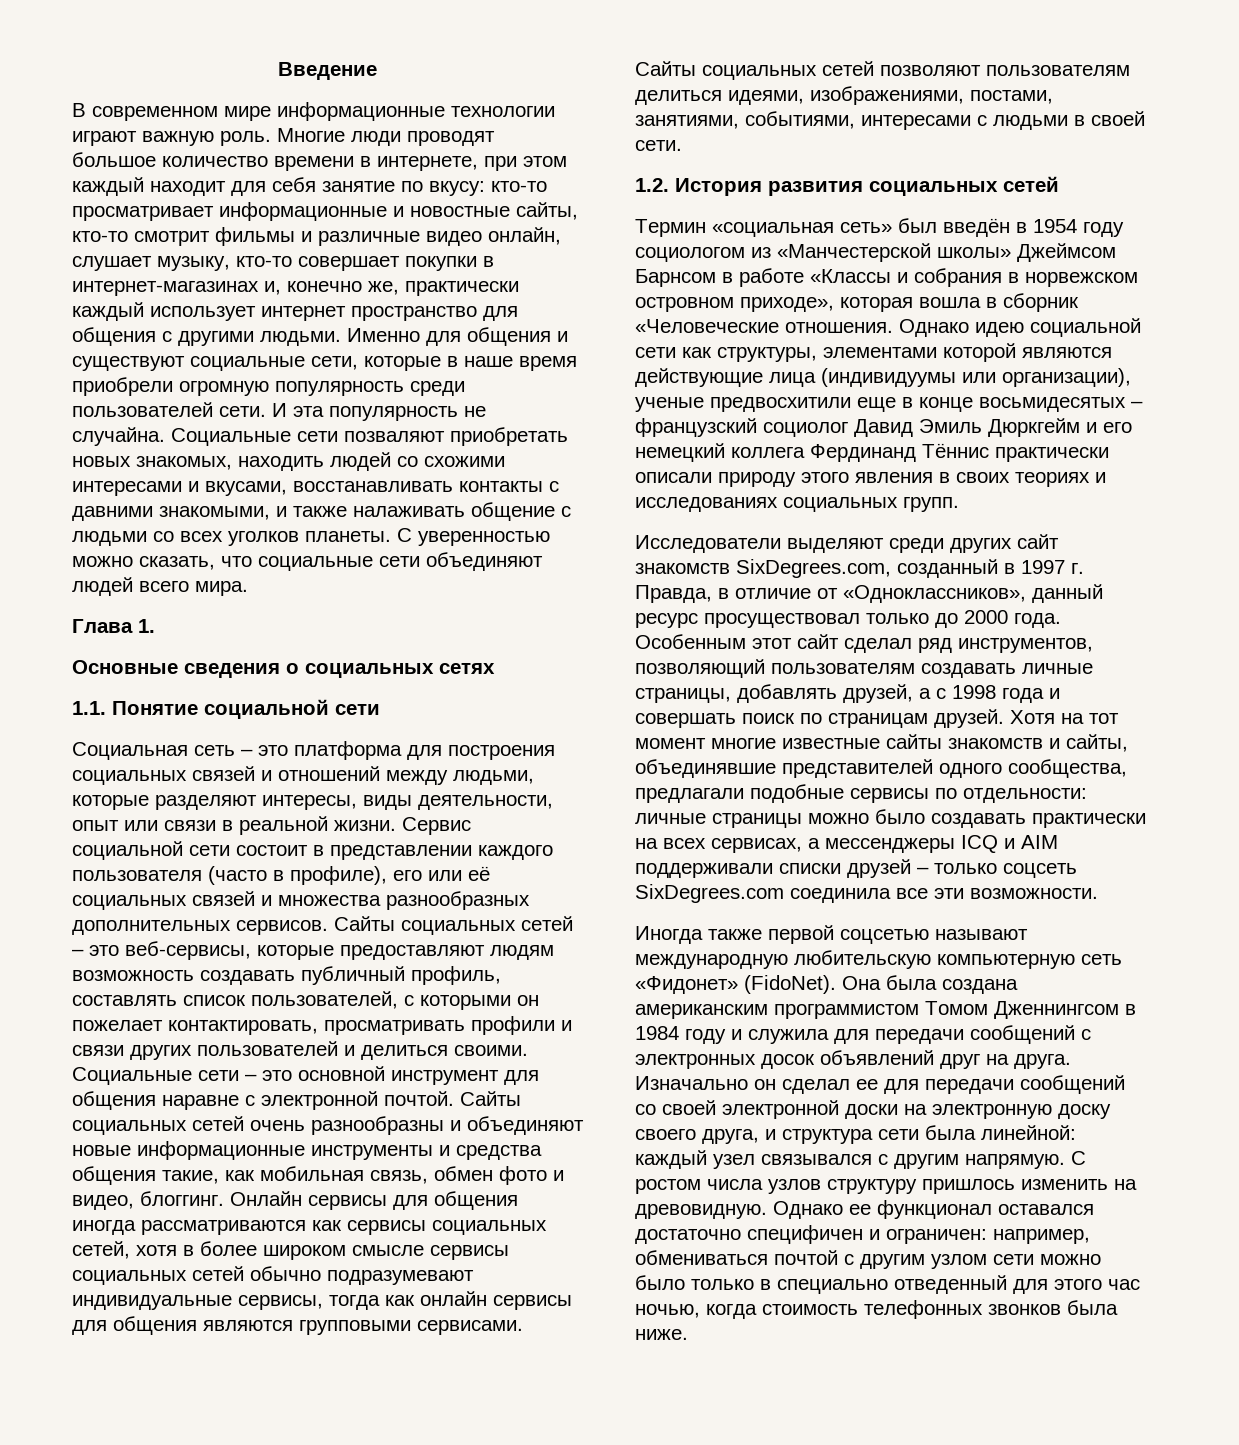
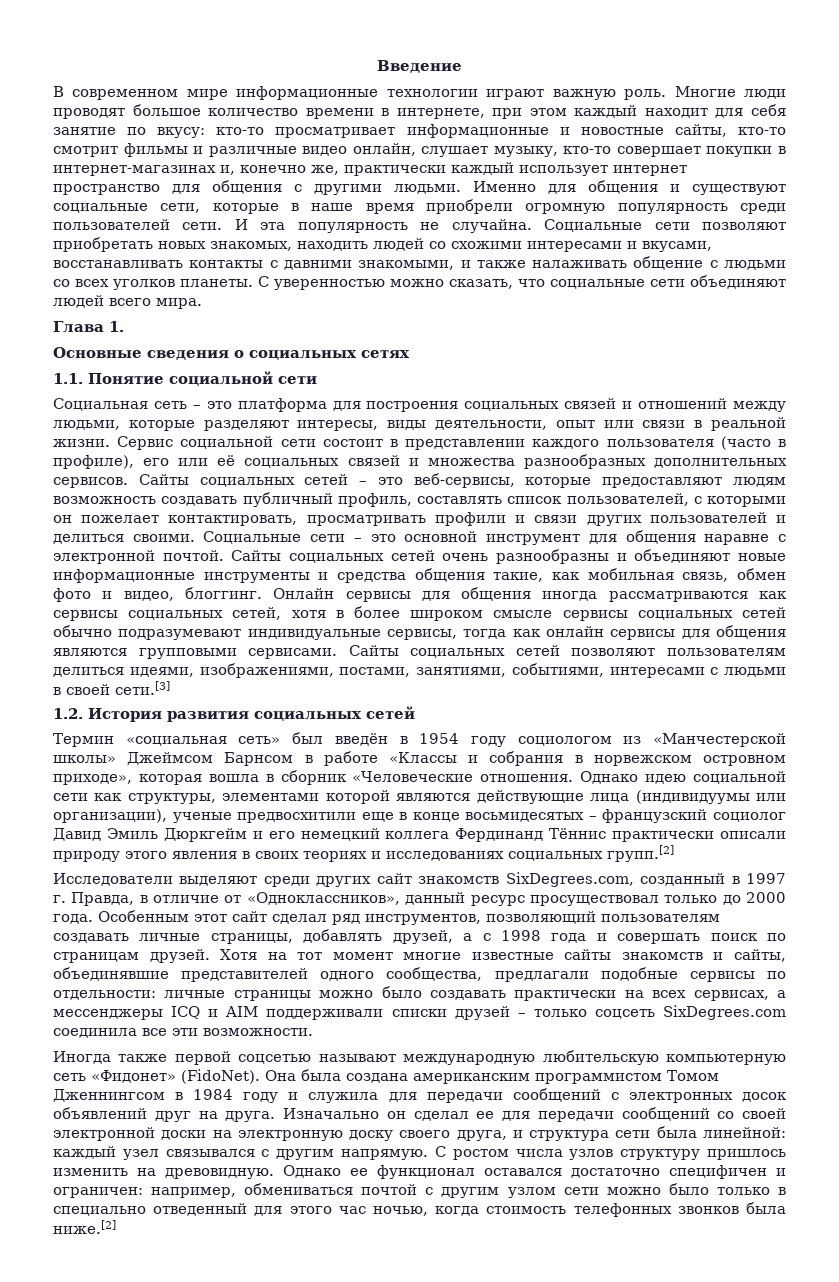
[344,431,445,442] позваляют -> [702,222,787,230] позволяют
[635,140,682,151] сети. -> [115,681,170,695] сети.[3]
[903,497,959,512] групп. -> [607,845,674,862] групп.[2]
[635,1329,688,1340] ниже. -> [53,1220,116,1234] ниже.[2]

